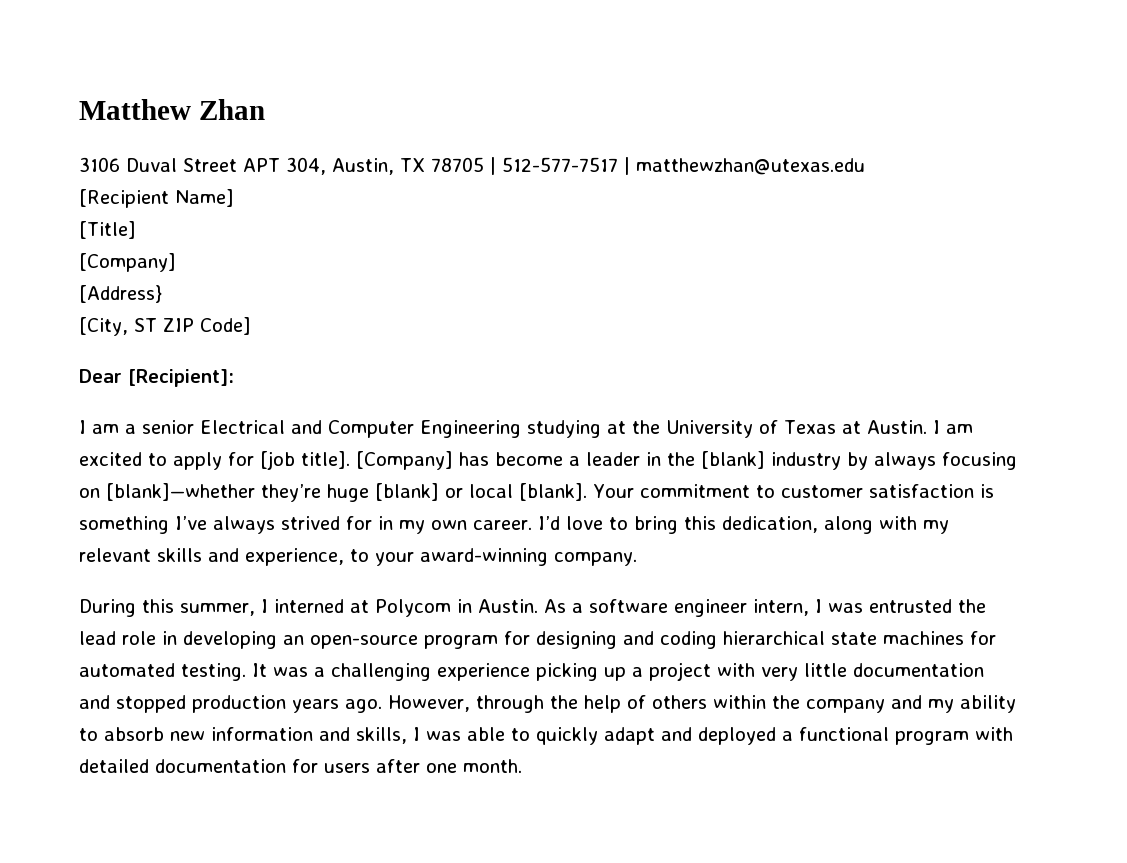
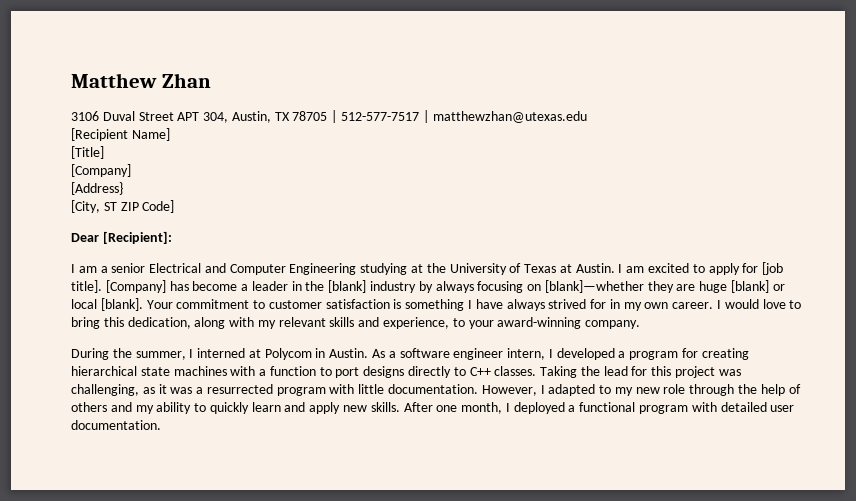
[261,484,321,502] they’re -> [647,281,696,293] they are
[175,516,207,530] I’ve -> [468,299,503,309] I have
[537,516,560,530] I’d -> [717,299,759,309] I would
[142,599,174,613] this -> [112,348,132,358] the
[828,599,986,613] [79,631,996,649] [79,662,984,681] [79,695,470,713] was entrusted the lead role in developing an open-source program for designing and coding hierarchical state machines for automated testing. It was a challenging experience picking up a project with very little documentation and stopped production years ago. However, -> [556,348,749,360] [71,366,741,378] [71,384,686,396] developed a program for creating hierarchical state machines with a function to port designs directly to C++ classes. Taking the lead for this project was challenging, as it was a resurrected program with little documentation. However, I adapted to my new role
[713,695,885,713] within the company -> (107, 407) none
[104,727,692,745] absorb new information and skills, I was able to quickly adapt and -> [209,402,510,414] quickly learn and apply new skills. After one month, I
[155,759,522,773] documentation for users after one month. -> [770,405,795,412] [71,420,161,430] user documentation.

